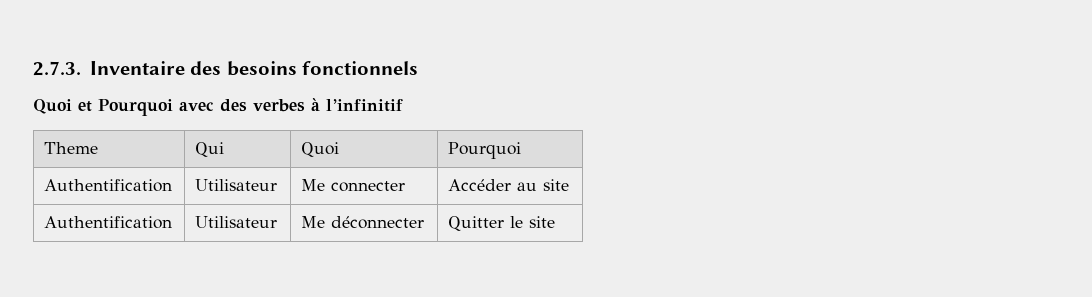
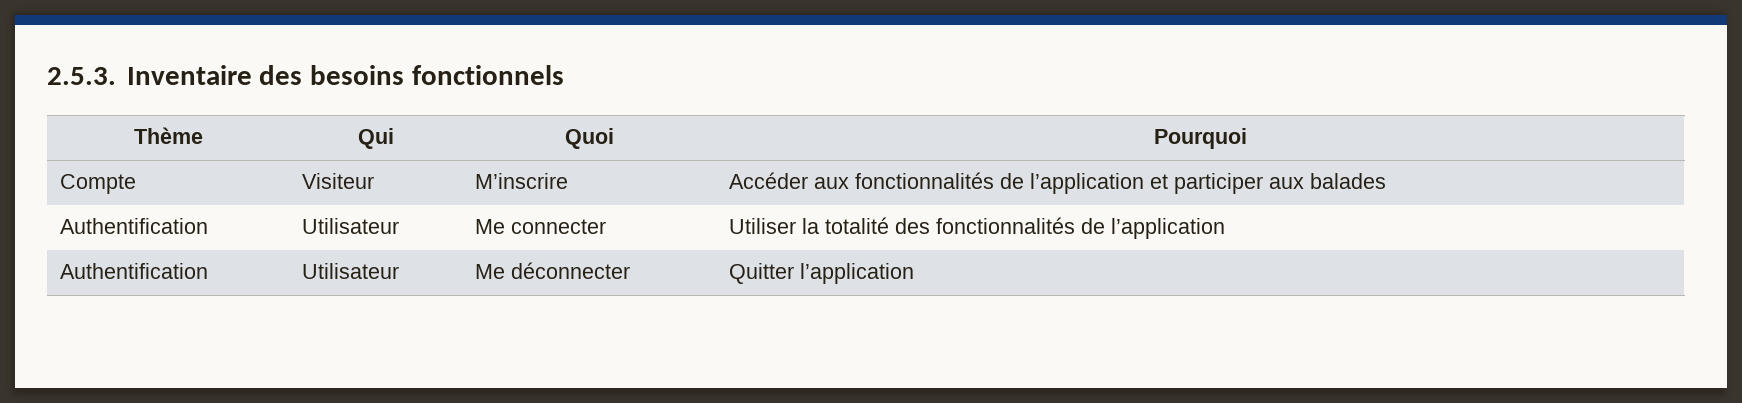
[33,61,81,76] 2.7.3. -> [47,67,116,85] 2.5.3.
[33,98,403,116] [44,142,99,154] [195,142,225,157] [301,142,340,157] [448,142,522,159] [44,179,173,192] [195,179,278,191] [301,179,406,192] [448,179,570,191] // Quoi et Pourquoi avec des verbes à l’infinitif // Theme | Qui | Quoi | Pourquoi // Authentification | Utilisateur | Me connecter | Accéder au site -> [134,127,203,144] [358,128,394,149] [565,128,614,149] [1154,128,1247,149] [59,174,136,194] [301,173,374,189] [474,173,568,189] [728,172,1386,194] [59,218,208,234] [301,218,399,234] [474,219,606,234] [728,217,1225,239] // Thème | Qui | Quoi | Pourquoi // Compte | Visiteur | M’inscrire | Accéder aux fonctionnalités de l’application et participer aux balades // Authentification | Utilisateur | Me connecter | Utiliser la totalité des fonctionnalités de l’application
[510,216,556,228] le site -> [799,263,914,284] l’application

